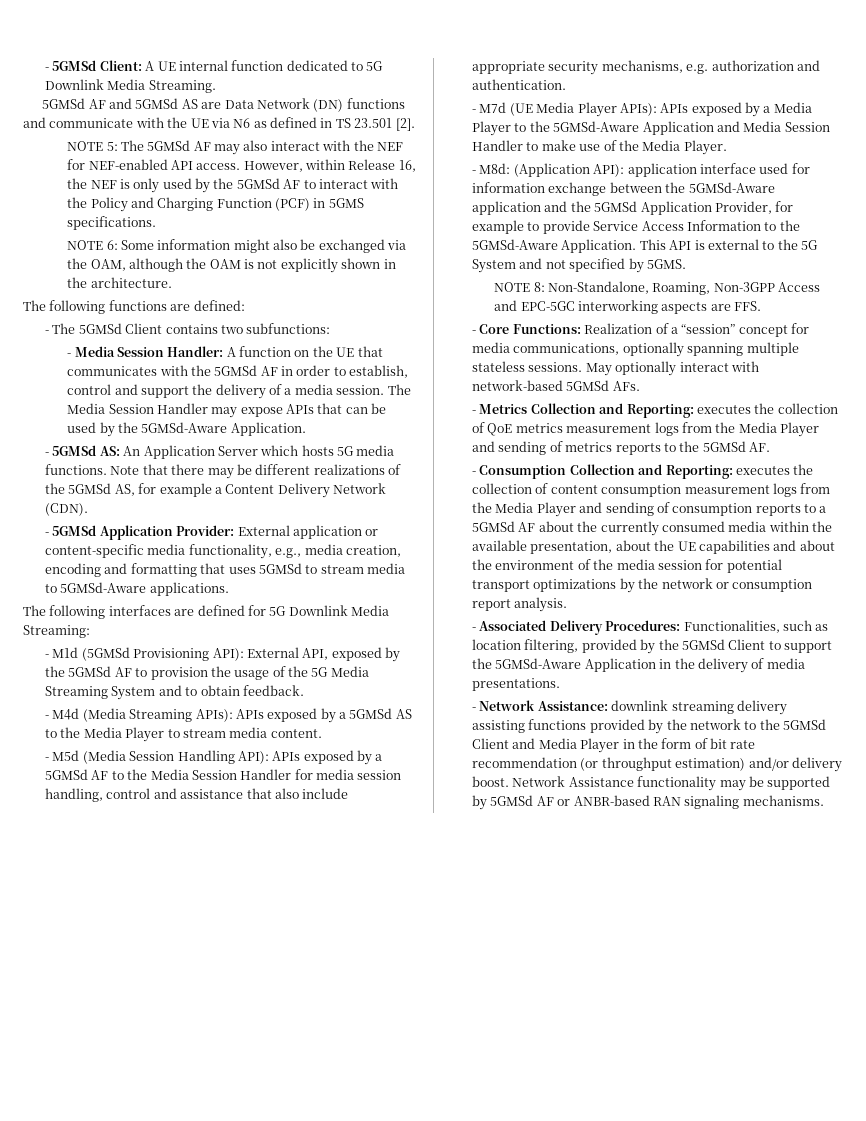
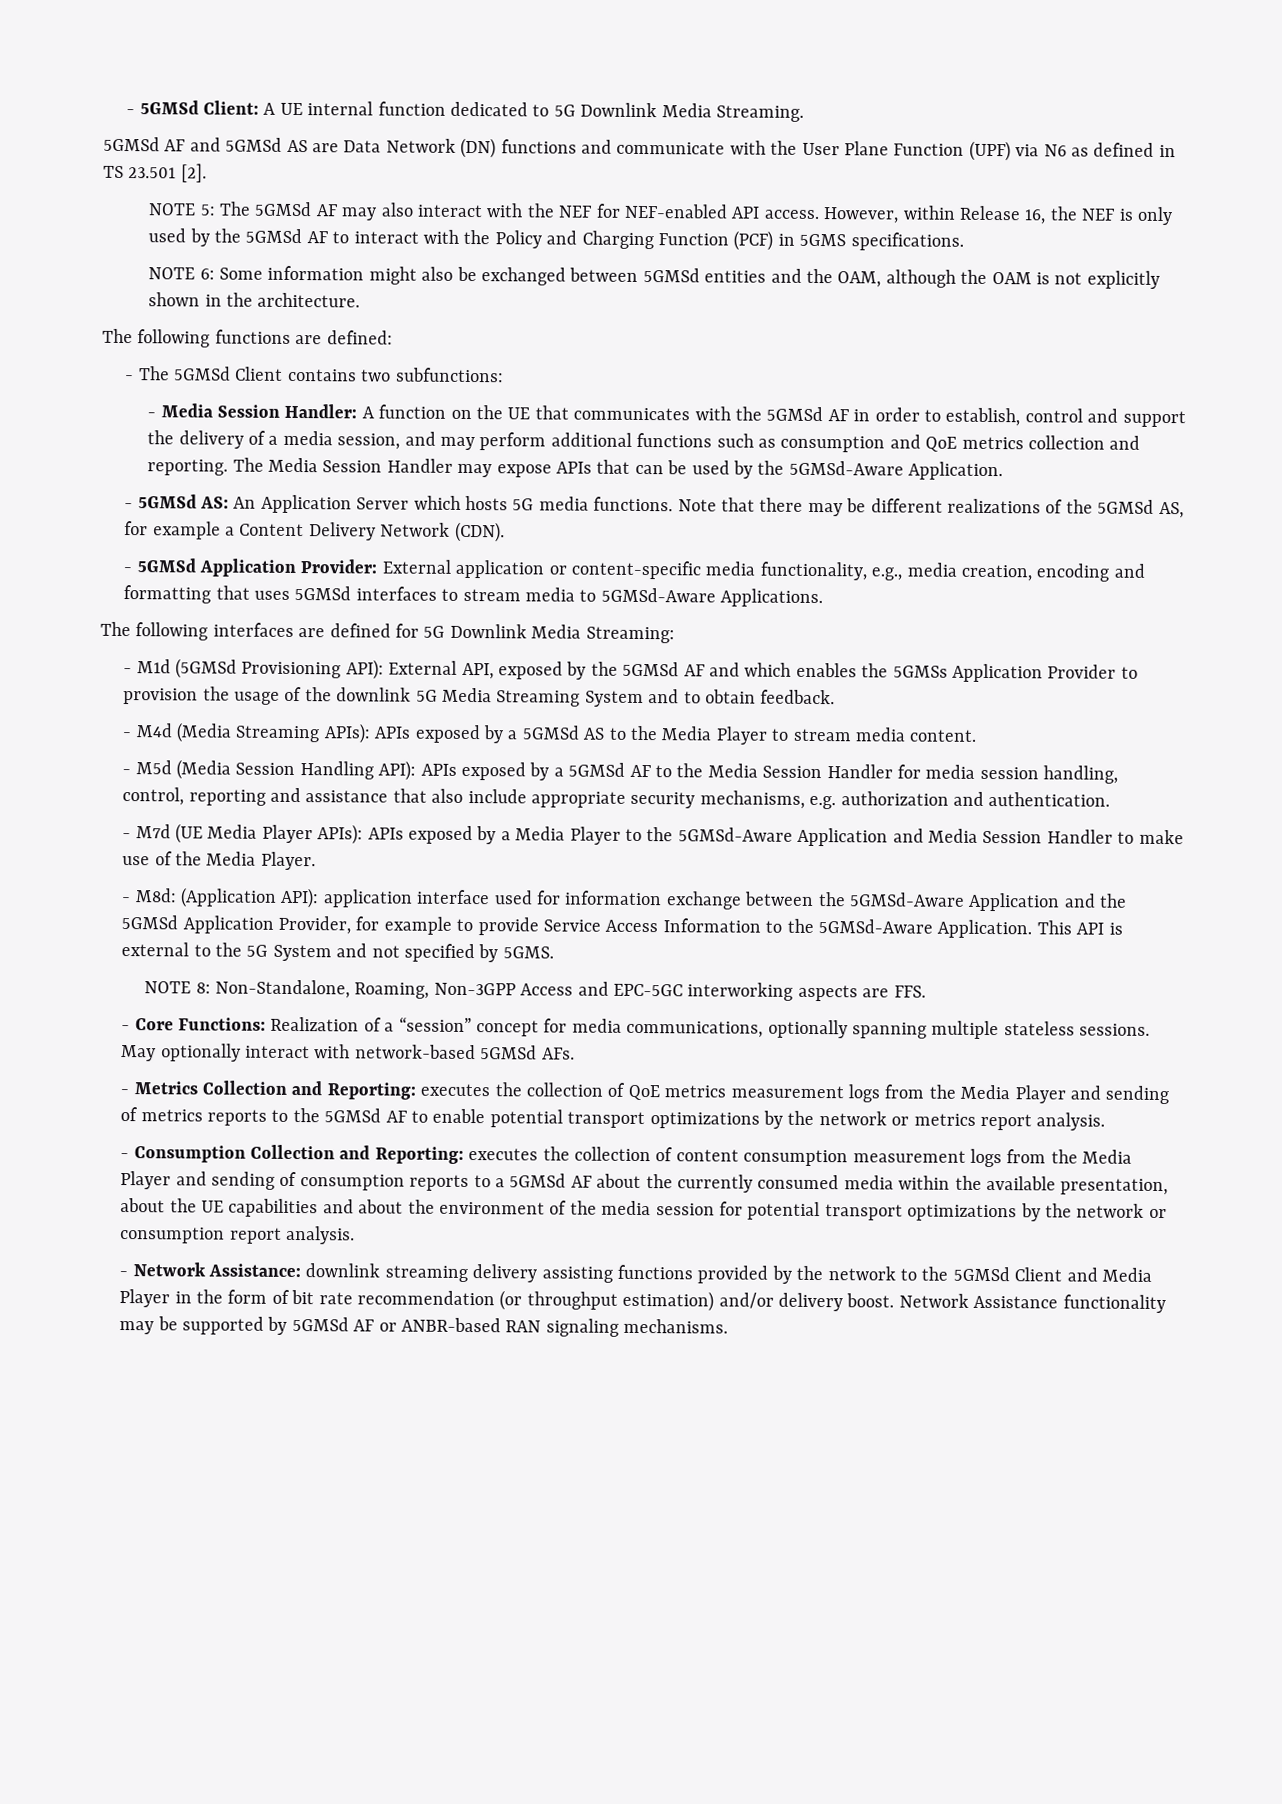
[190,118,209,128] UE -> [801,140,1011,162] User Plane Function (UPF)
[387,240,407,250] via -> [569,267,802,283] between 5GMSd entities and
[336,385,385,395] session. -> [337,431,1141,453] [147,459,229,476] session, and may perform additional functions such as consumption and QoE metrics collection and reporting.
(302, 568) none -> [355,586,437,601] interfaces
[149,582,229,596] applications. -> [720,588,824,608] Applications.
(132, 672) none -> [708,662,1117,683] and which enables the 5GMSs Application Provider
(309, 671) none -> [336,687,412,702] downlink
[106,788,151,799] control -> [122,787,266,806] control, reporting
[472,201,542,215] application -> [968,892,1061,912] Application
[749,442,771,452] AF. -> [385,1108,1106,1131] AF to enable potential transport optimizations by the network or metrics report analysis.
[472,620,829,635] [472,639,833,654] [472,658,805,673] [472,678,561,691] // - Associated Delivery Procedures: Functionalities, such as location filtering, provided by the 5GMSd Client to support the 5GMSd-Aware Application in the delivery of media presentations. -> (355, 1235) none

